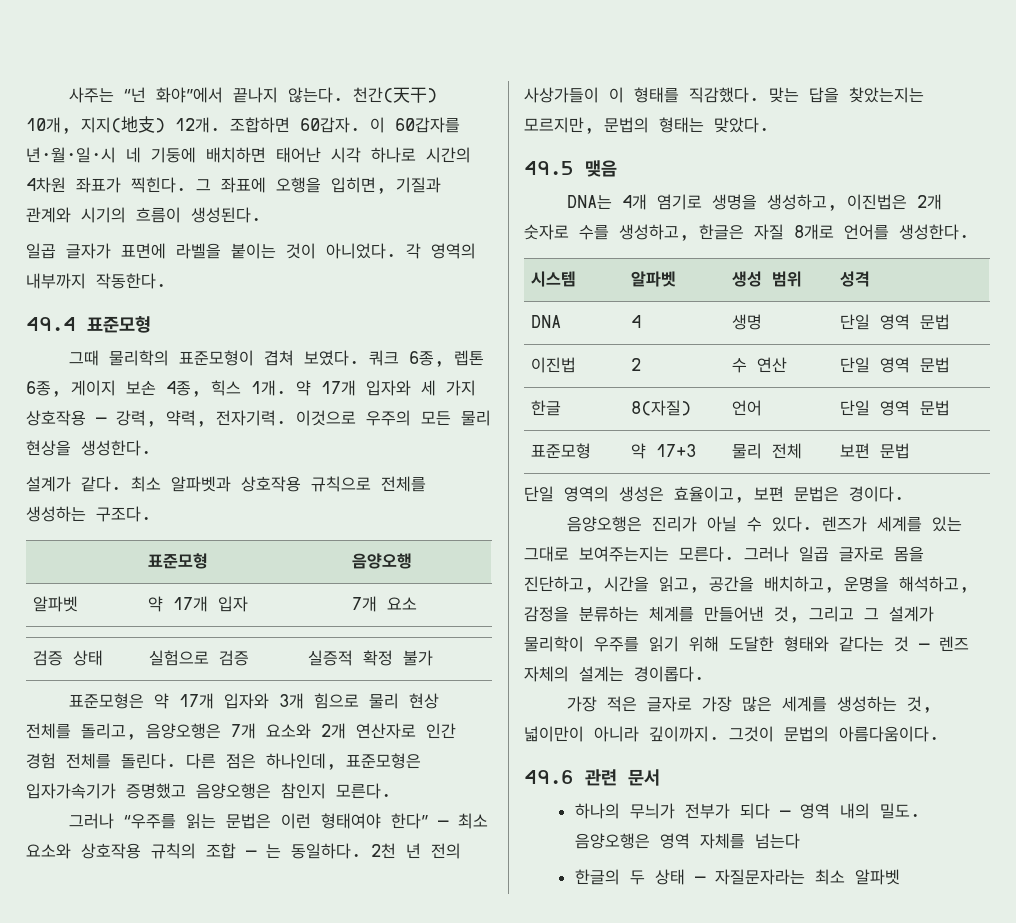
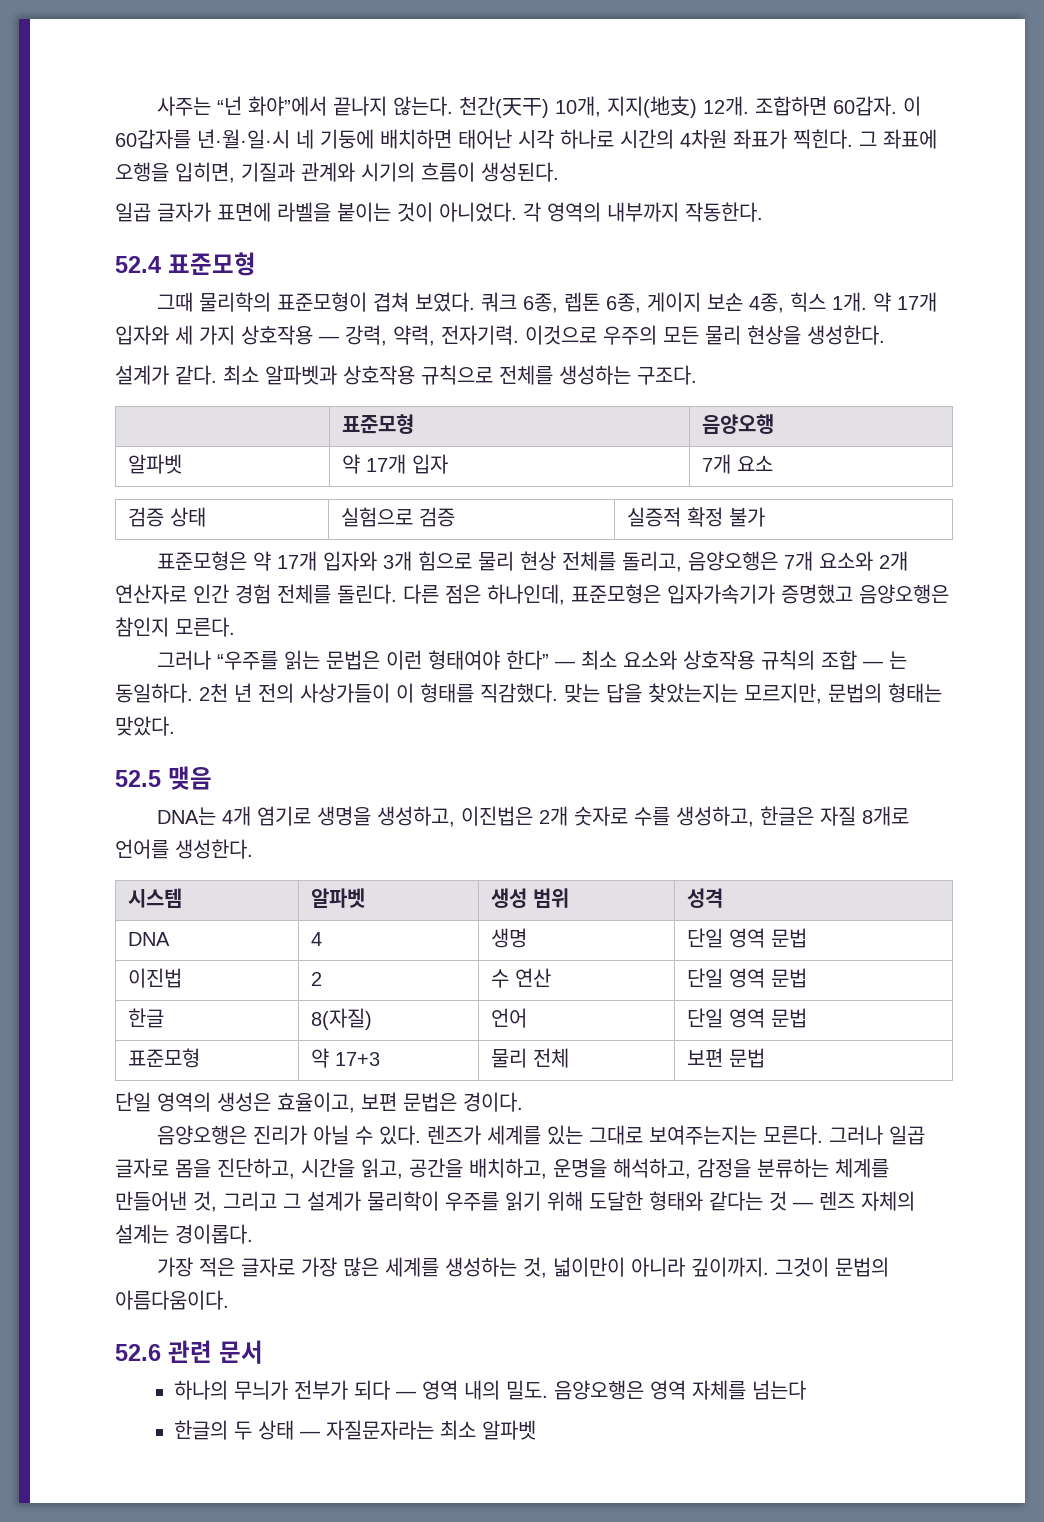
[26,317,76,331] 49.4 -> [115,256,161,273] 52.4
[524,161,574,175] 49.5 -> [115,770,161,787] 52.5
[524,770,574,784] 49.6 -> [115,1344,161,1361] 52.6

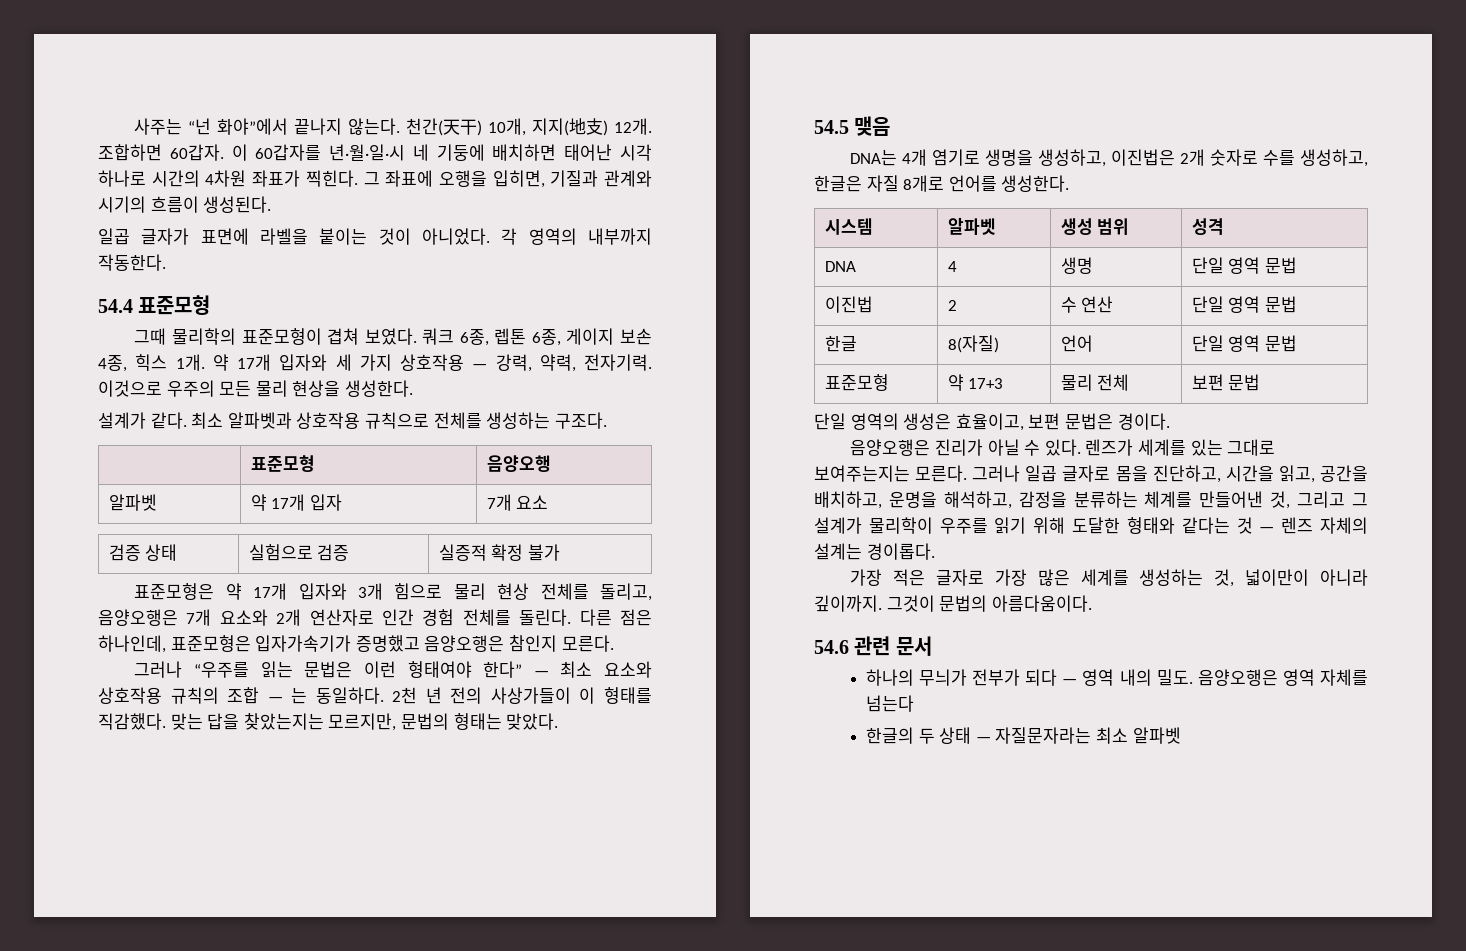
[115,256,161,273] 52.4 -> [98,299,133,313] 54.4
[115,770,161,787] 52.5 -> [814,120,849,134] 54.5
[115,1344,161,1361] 52.6 -> [814,640,849,654] 54.6

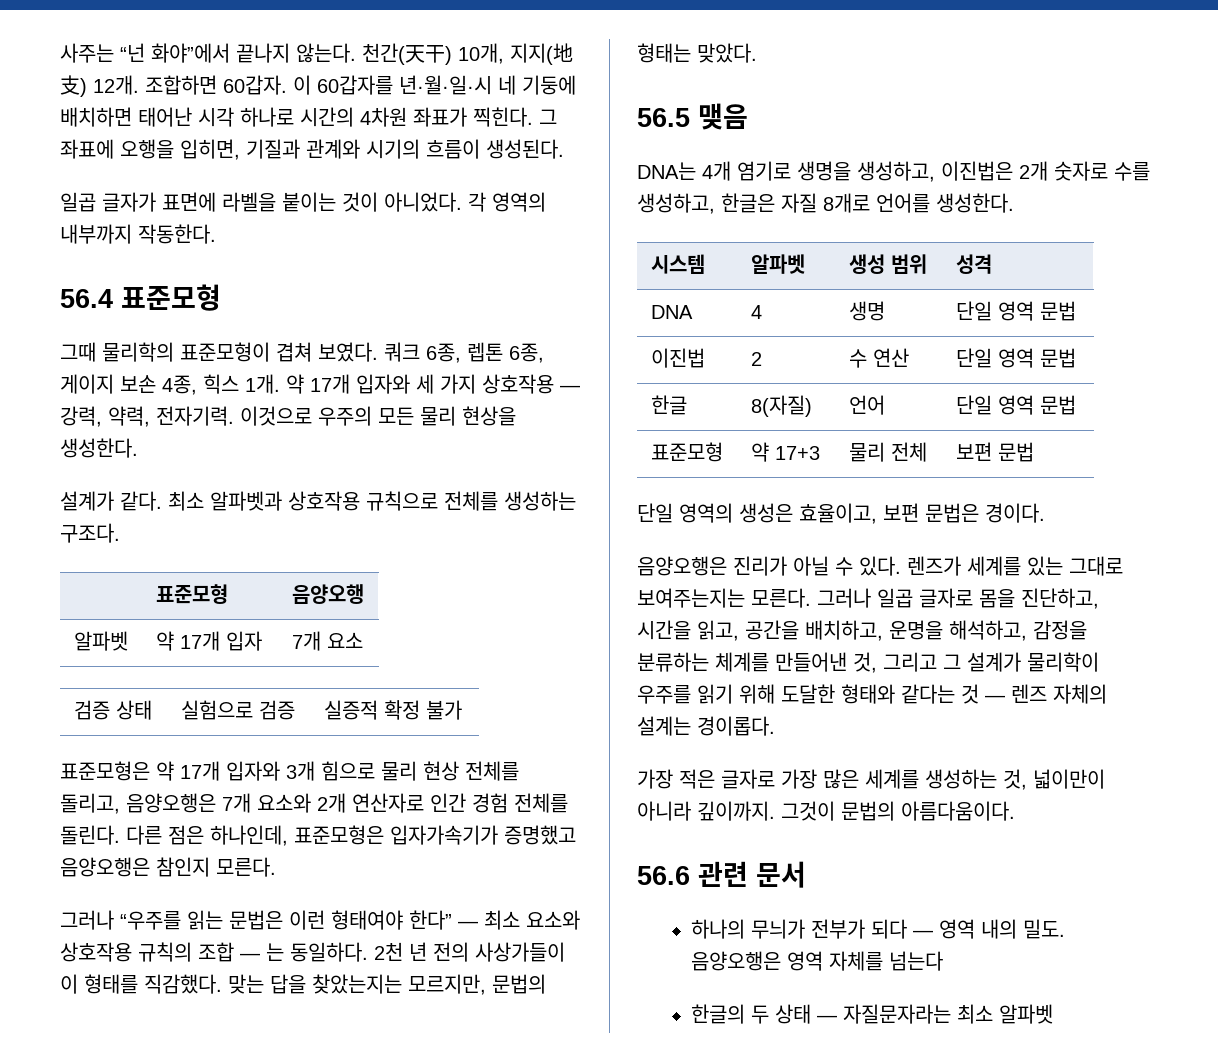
[98,299,133,313] 54.4 -> [60,289,113,308] 56.4
[814,120,849,134] 54.5 -> [637,108,690,127] 56.5
[814,640,849,654] 54.6 -> [637,866,690,885] 56.6

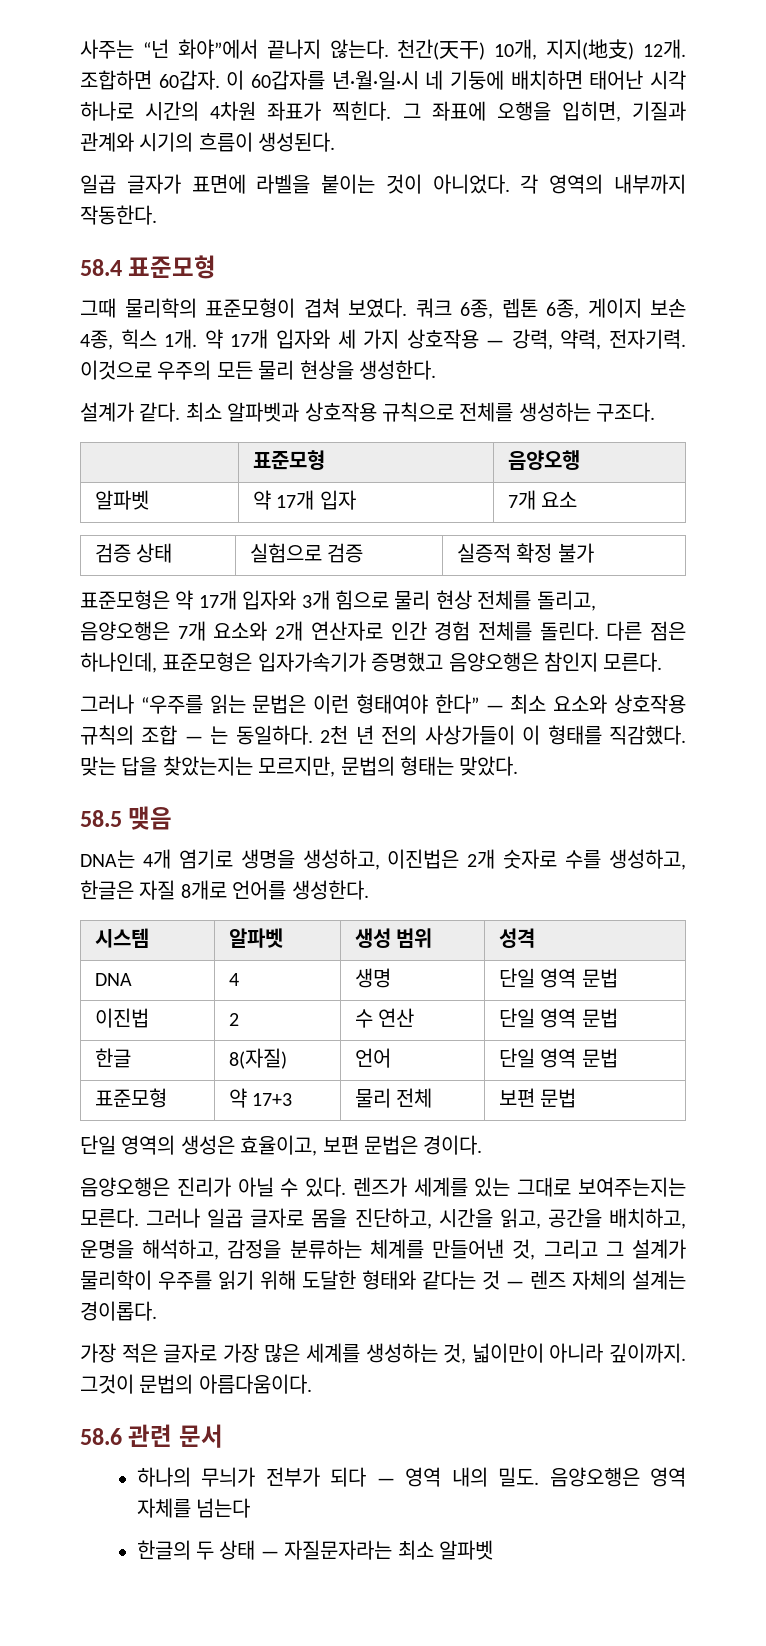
[60,289,113,308] 56.4 -> [80,259,122,276] 58.4
[637,108,690,127] 56.5 -> [80,810,122,827] 58.5
[637,866,690,885] 56.6 -> [80,1428,122,1445] 58.6

